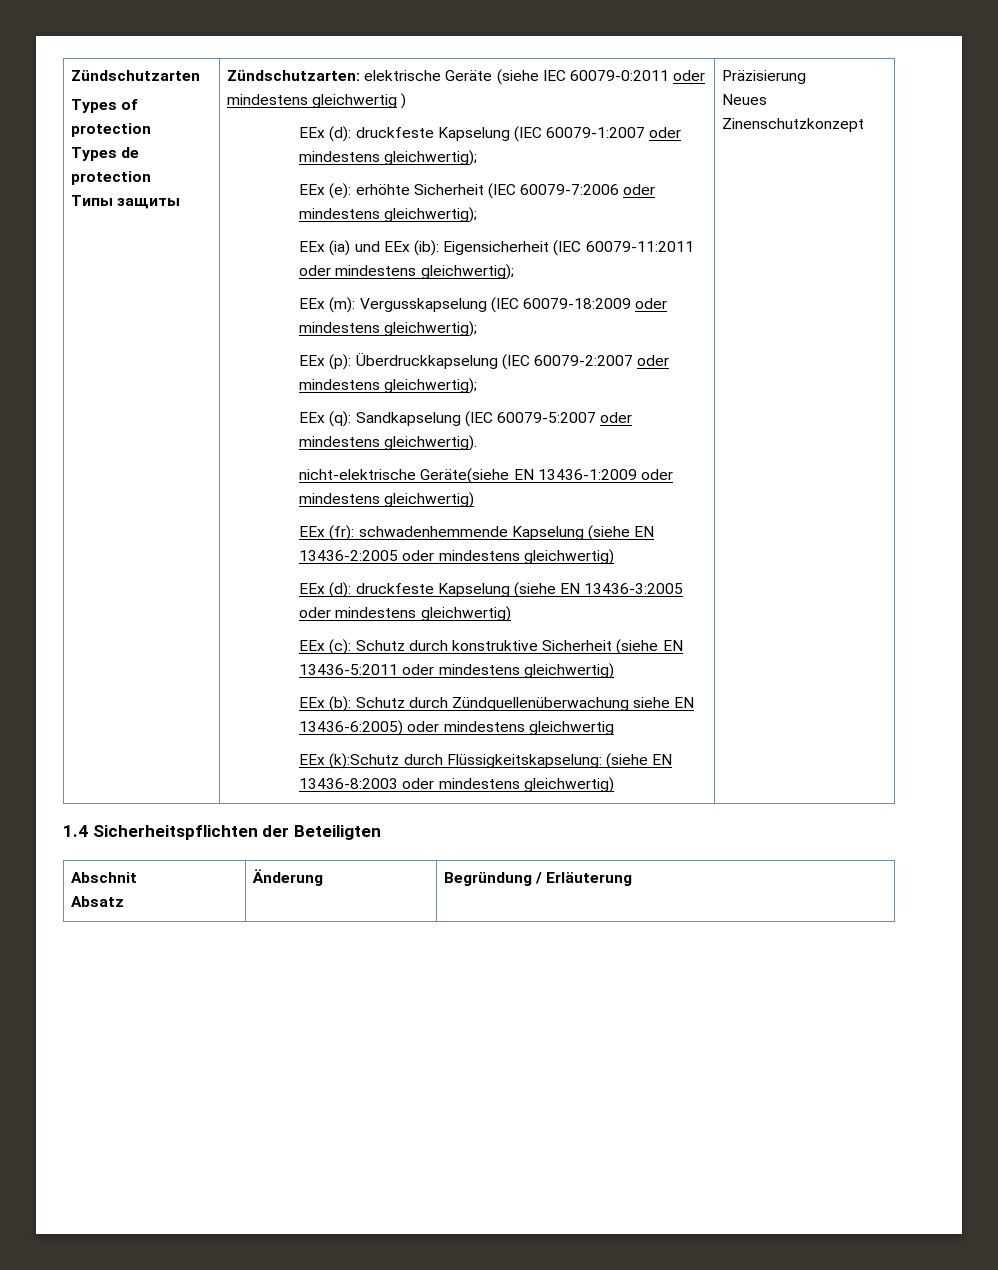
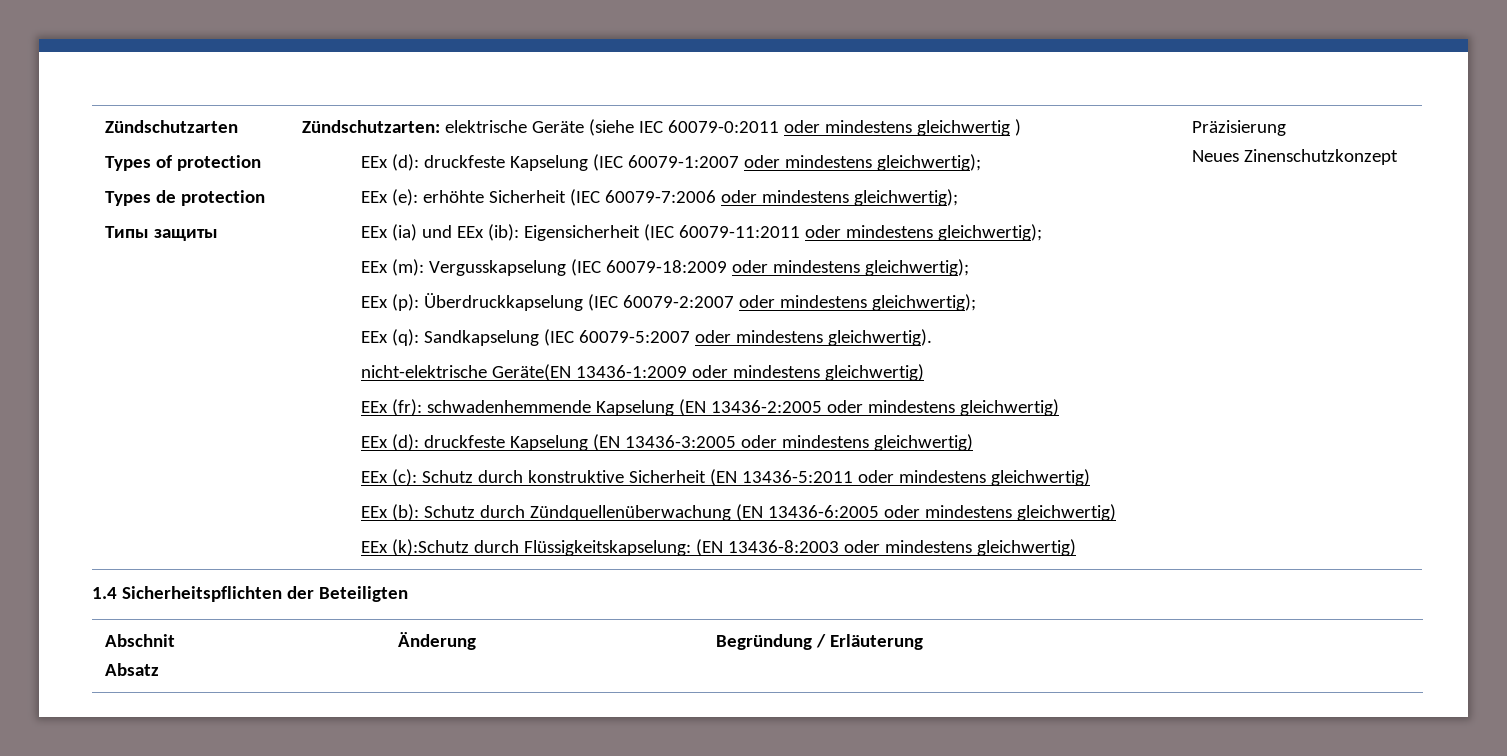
[420,468,534,484] Geräte(siehe EN -> [492,364,572,381] Geräte(EN
[587,525,655,541] (siehe EN -> [679,399,707,416] (EN
[513,582,581,598] (siehe EN -> [593,434,621,451] (EN
[616,639,683,655] (siehe EN -> [710,469,738,486] (EN
[633,697,695,708] [299,720,614,736] siehe EN 13436-6:2005) oder mindestens gleichwertig -> [736,504,1116,521] (EN 13436-6:2005 oder mindestens gleichwertig)
[605,753,673,769] (siehe EN -> [696,539,724,556] (EN

